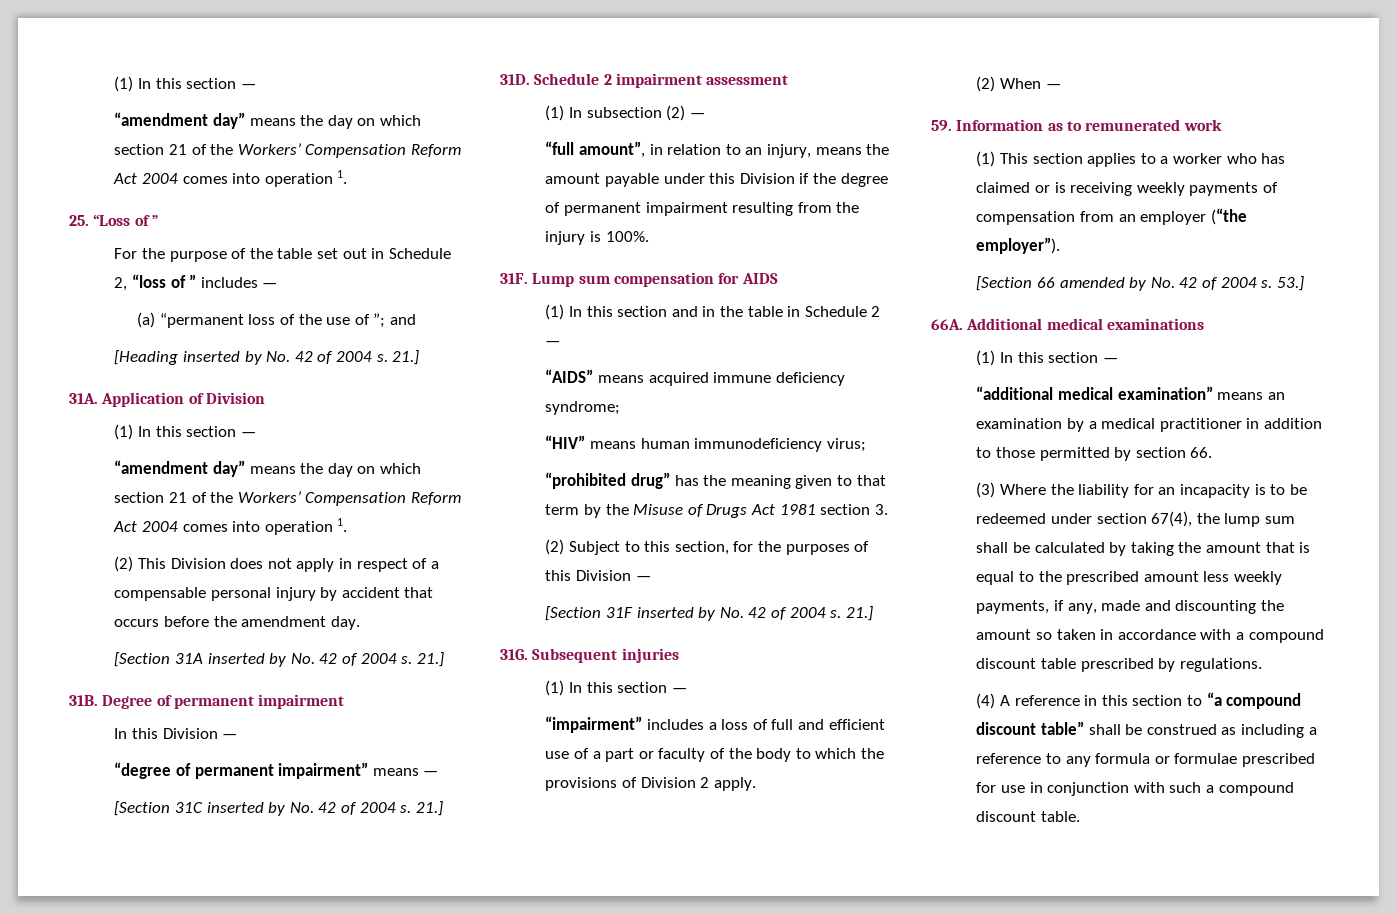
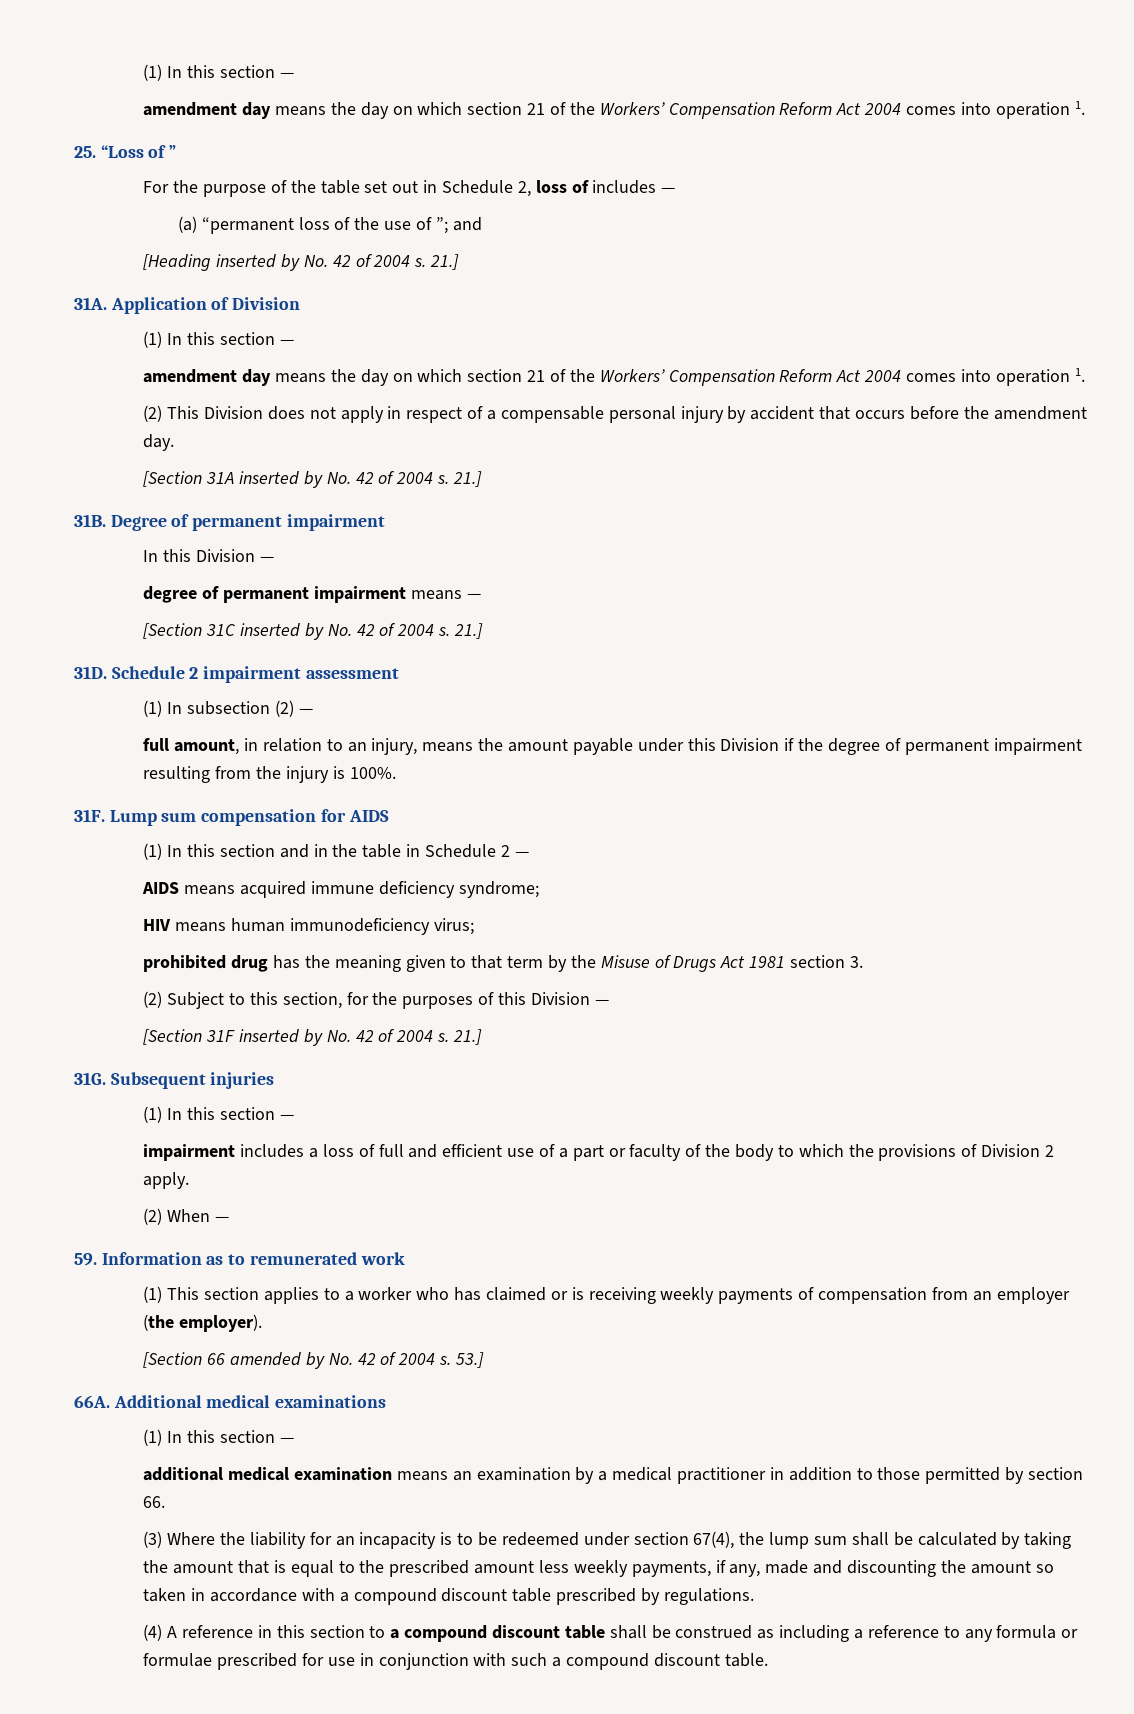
[114,76,256,92] [114,112,246,129] (1) In this section — // “amendment day” -> [143,64,294,81] [143,102,272,119] (1) In this section — // amendment day
[132,274,197,288] “loss of ” -> [535,180,589,193] loss of
[114,460,246,477] “amendment day” -> [143,369,272,386] amendment day
[114,762,369,779] “degree of permanent impairment” -> [143,586,406,603] degree of permanent impairment
[545,141,646,158] “full amount”, -> [143,738,240,755] full amount,
[545,369,594,383] “AIDS” -> [142,882,180,894] AIDS
[545,435,586,449] “HIV” -> [143,919,172,931] HIV
[545,472,671,489] “prohibited drug” -> [143,955,269,972] prohibited drug
[545,716,643,733] “impairment” -> [143,1144,236,1161] impairment
[1210,208,1247,225] [976,237,1061,254] (“the employer”). -> [143,1314,263,1332] (the employer).
[976,386,1213,400] “additional medical examination” -> [143,1467,392,1481] additional medical examination
[1206,692,1302,709] [976,721,1085,735] “a compound discount table” -> [390,1625,605,1642] a compound discount table

